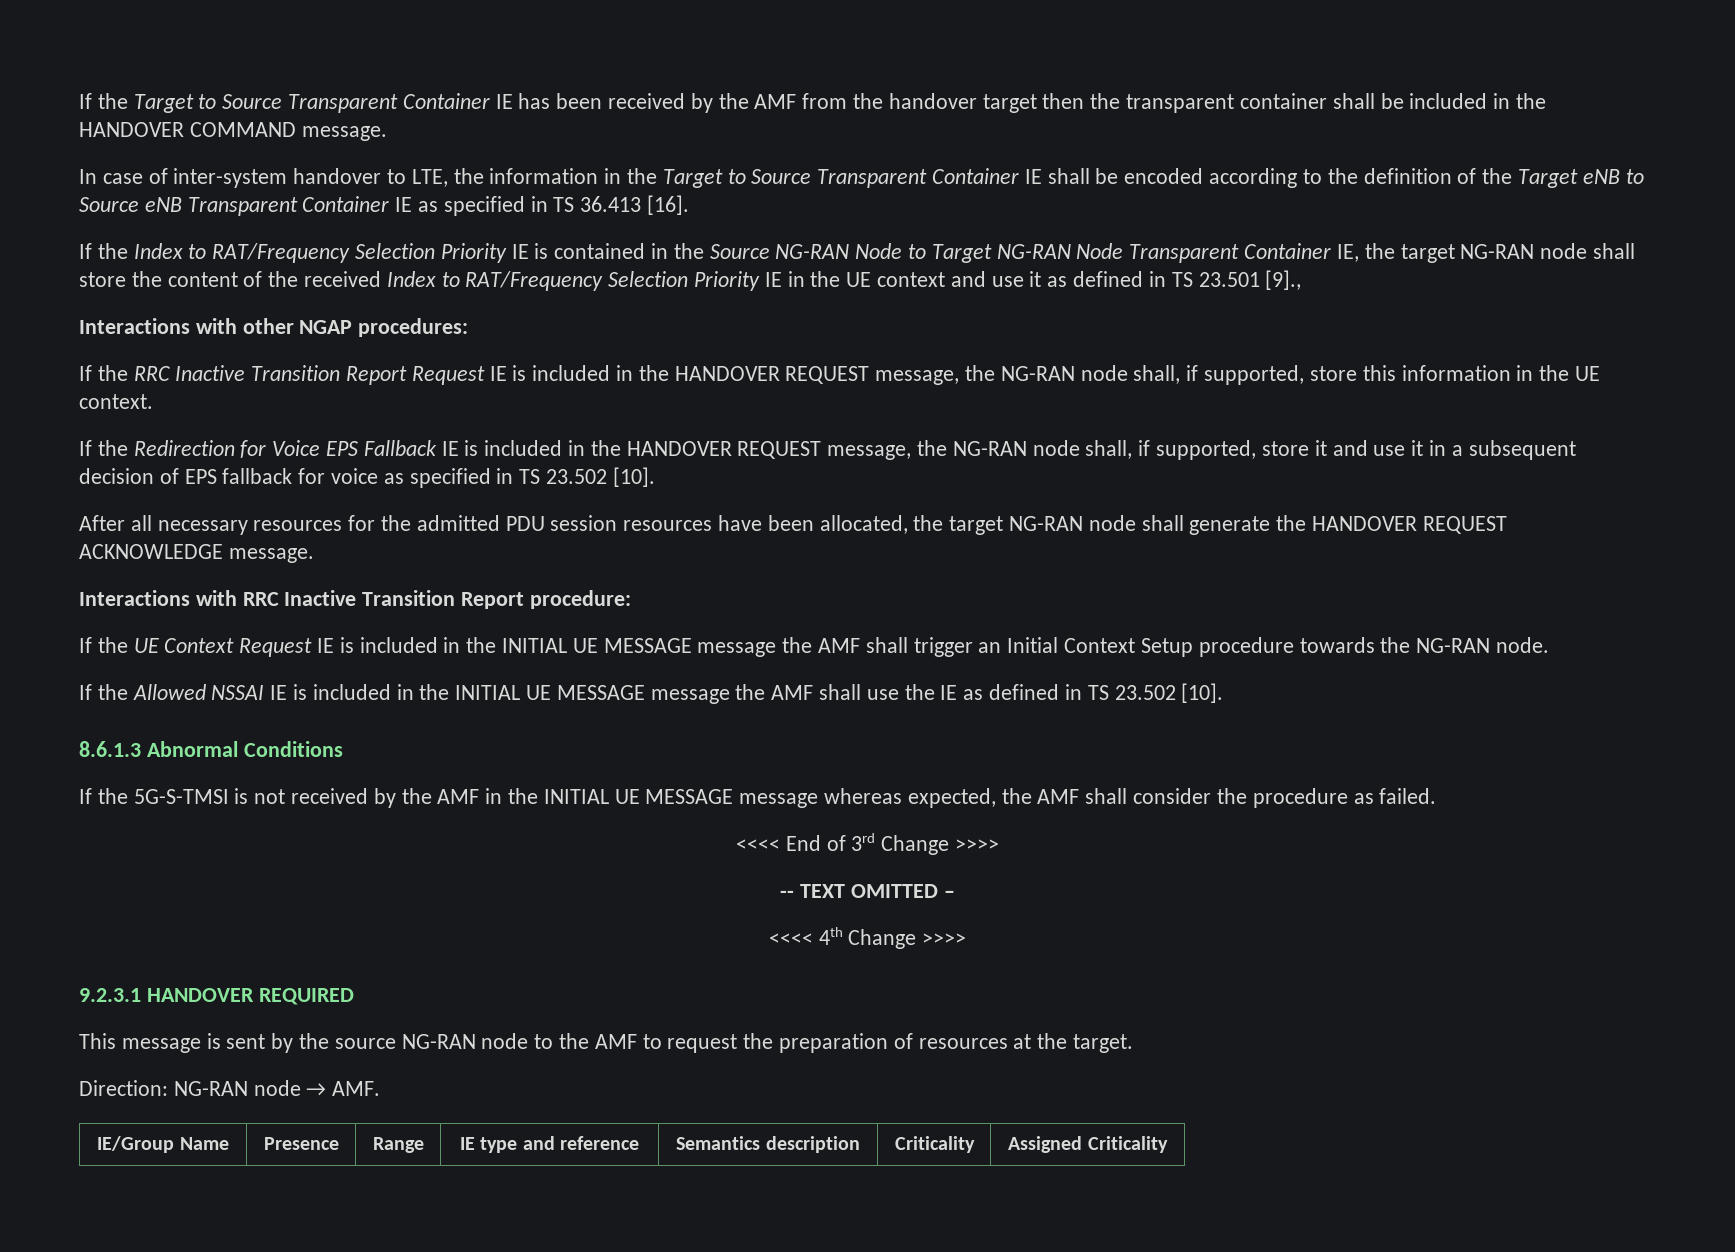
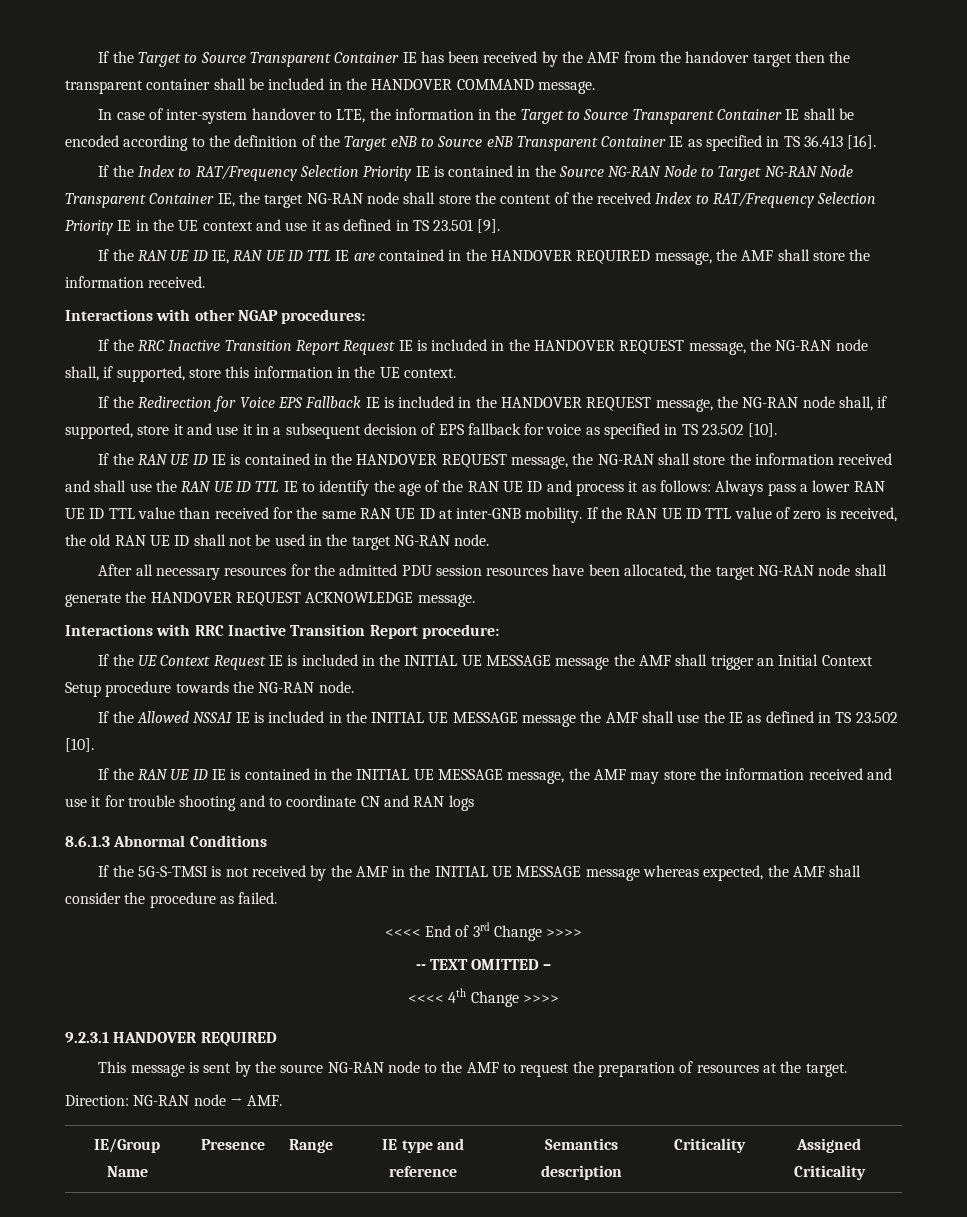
[1265,270,1302,290] [9]., -> [477,219,501,233] [98,249,871,265] [65,276,206,288] [9]. // If the RAN UE ID IE, RAN UE ID TTL IE are contained in the HANDOVER REQUIRED message, the AMF shall store the information received.
(655, 477) none -> [98,453,893,469] [65,480,885,496] [65,507,898,523] [65,534,490,550] // If the RAN UE ID IE is contained in the HANDOVER REQUEST message, the NG-RAN shall store the information received and shall use the RAN UE ID TTL IE to identify the age of the RAN UE ID and process it as follows: Always pass a lower RAN UE ID TTL value than received for the same RAN UE ID at inter-GNB mobility. If the RAN UE ID TTL value of zero is received, the old RAN UE ID shall not be used in the target NG-RAN node.
(1224, 693) none -> [98,768,892,784] [65,795,474,811] // If the RAN UE ID IE is contained in the INITIAL UE MESSAGE message, the AMF may store the information received and use it for trouble shooting and to coordinate CN and RAN logs

